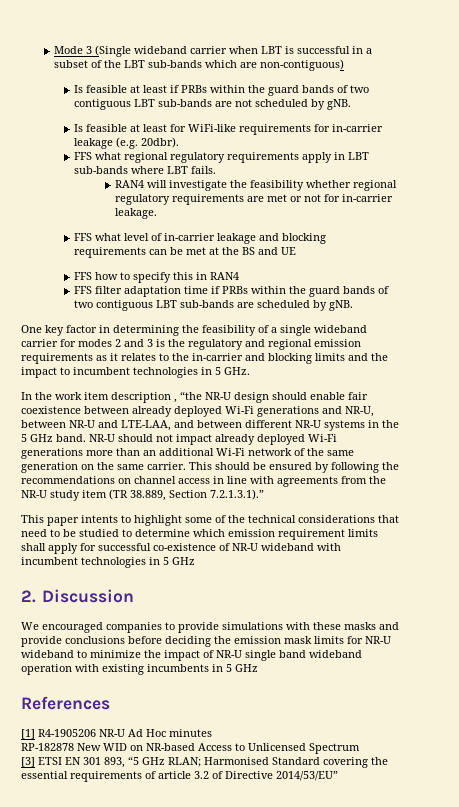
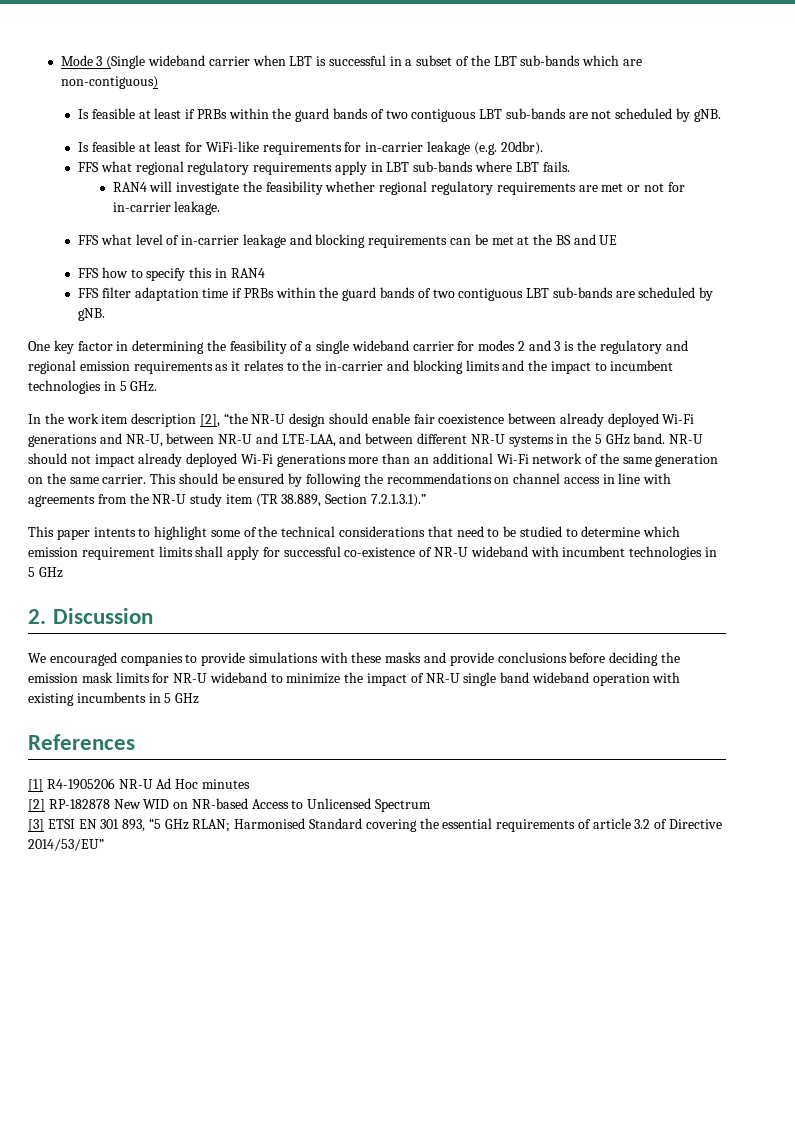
[174,399,177,403] , -> [199,414,220,427] [2],
(212, 733) none -> [28,799,45,812] [2]

